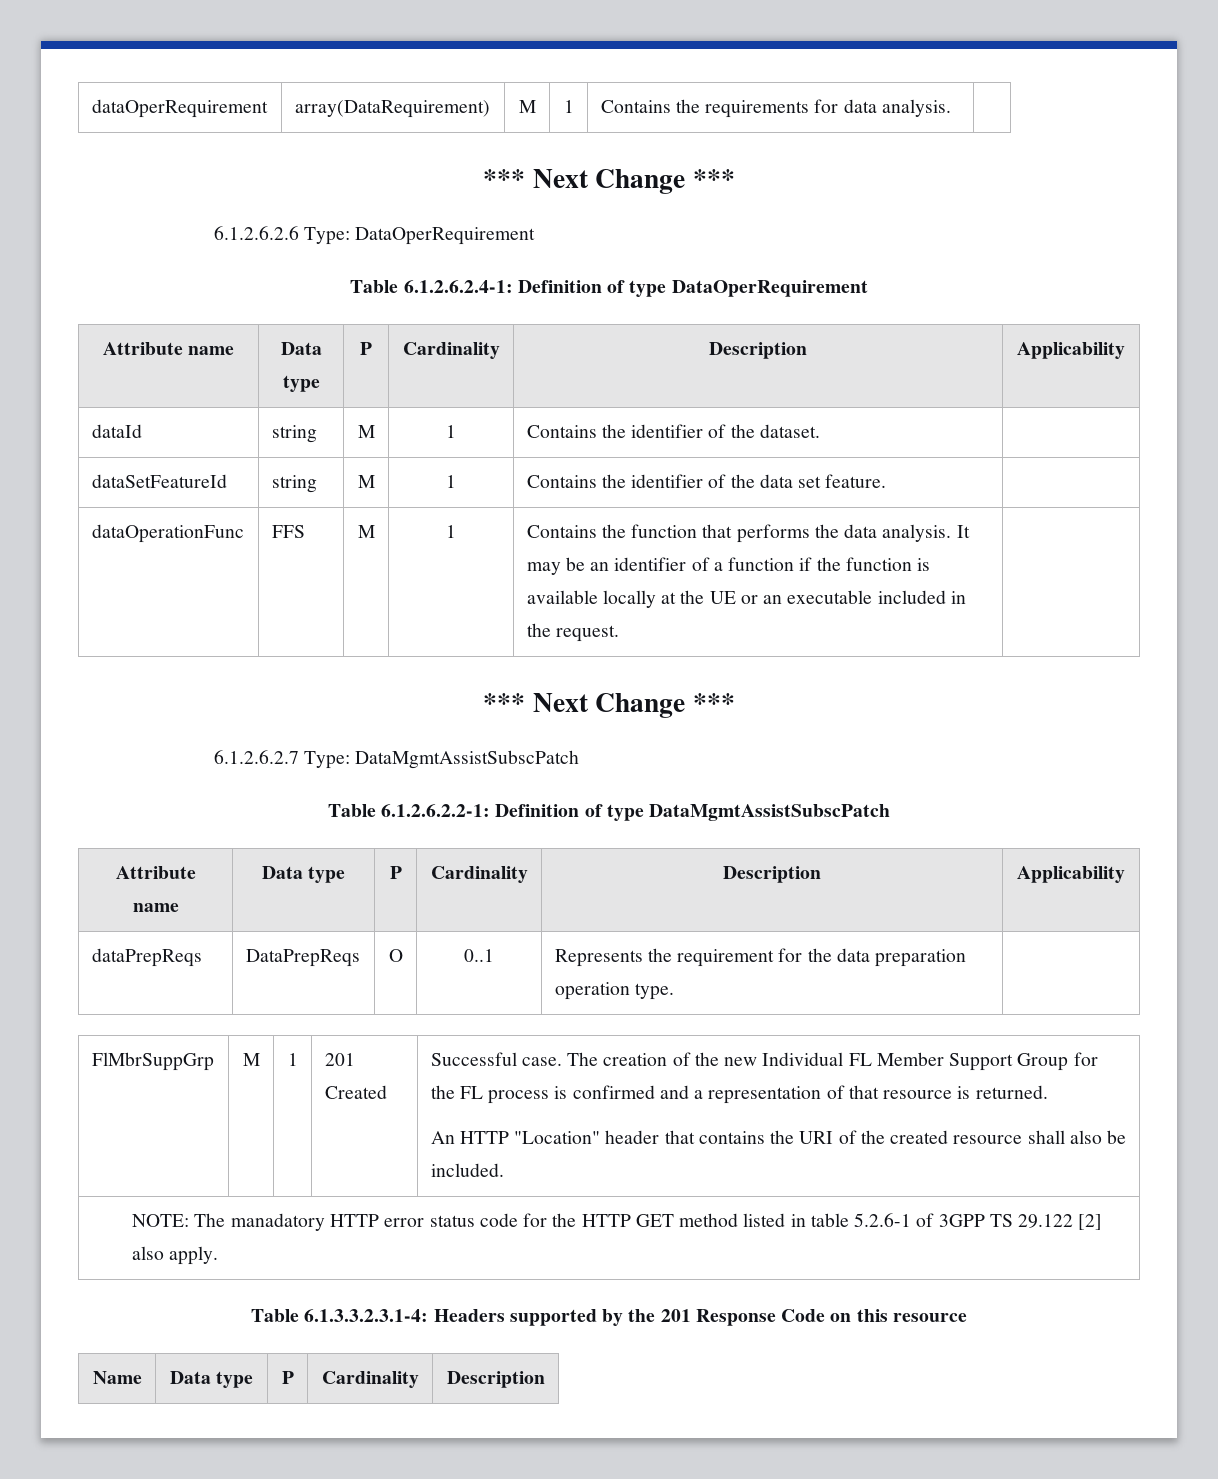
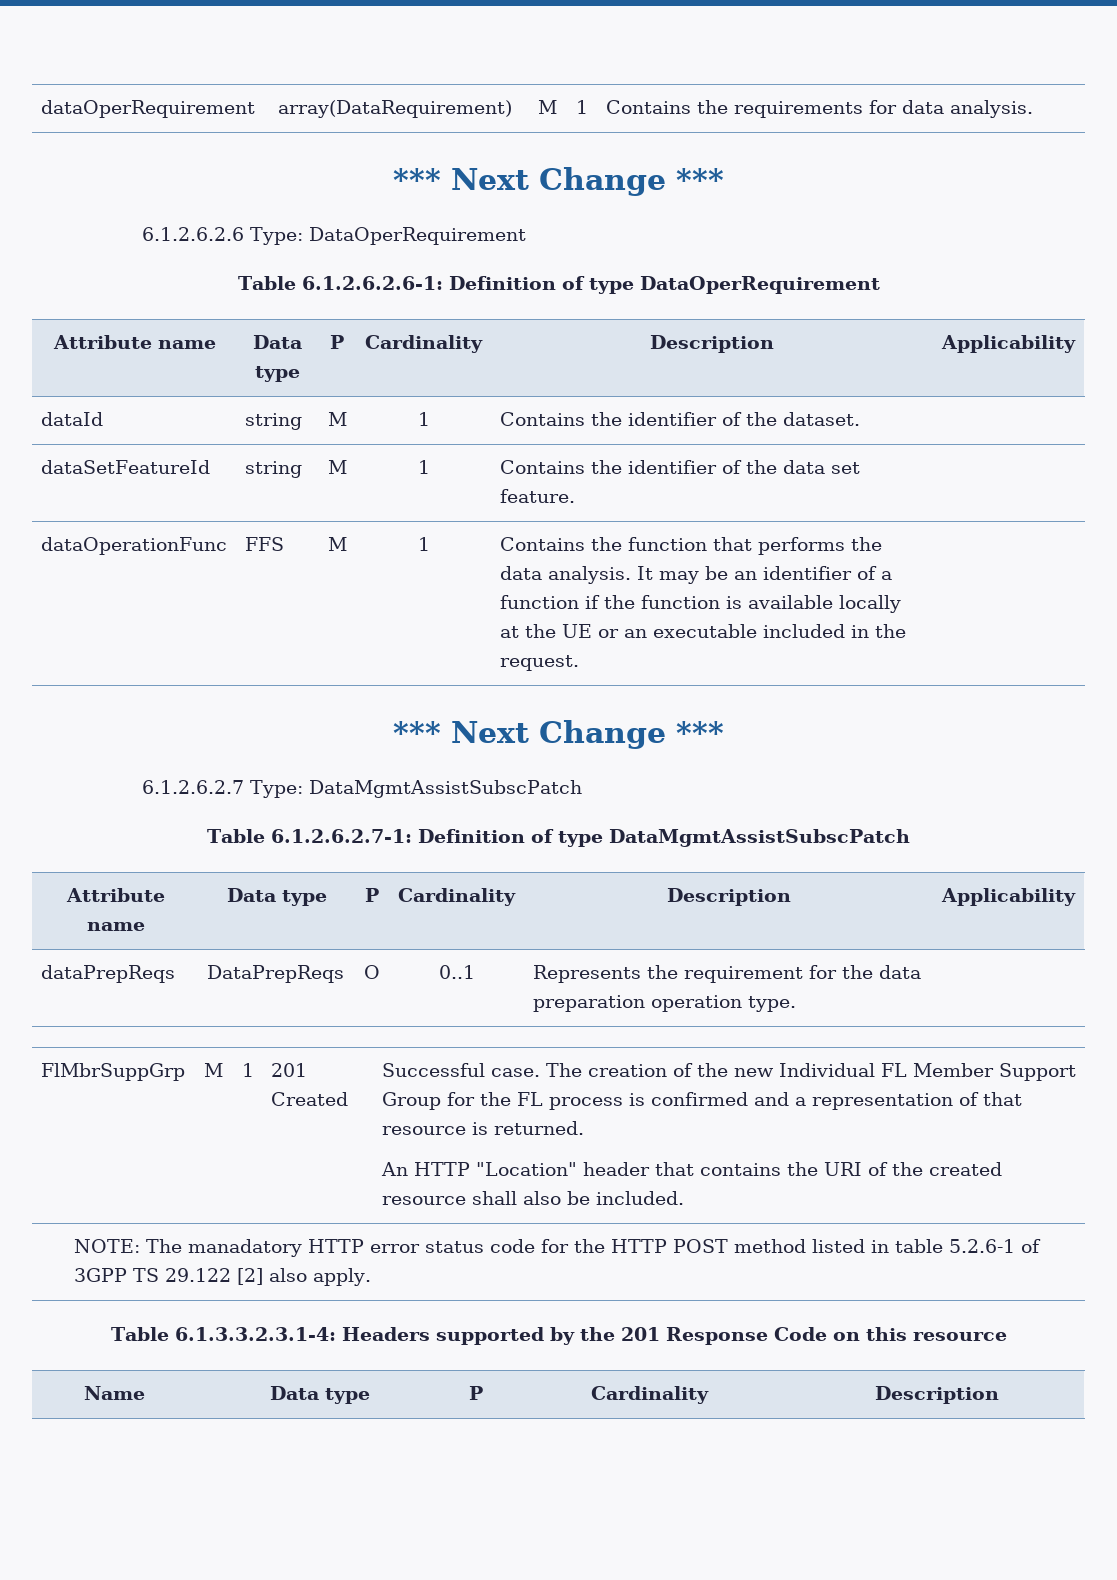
[403,280,513,293] 6.1.2.6.2.4-1: -> [301,276,443,290] 6.1.2.6.2.6-1:
[381,804,491,817] 6.1.2.6.2.2-1: -> [270,829,412,843] 6.1.2.6.2.7-1:
[635,1214,674,1227] GET -> [672,1239,728,1253] POST

